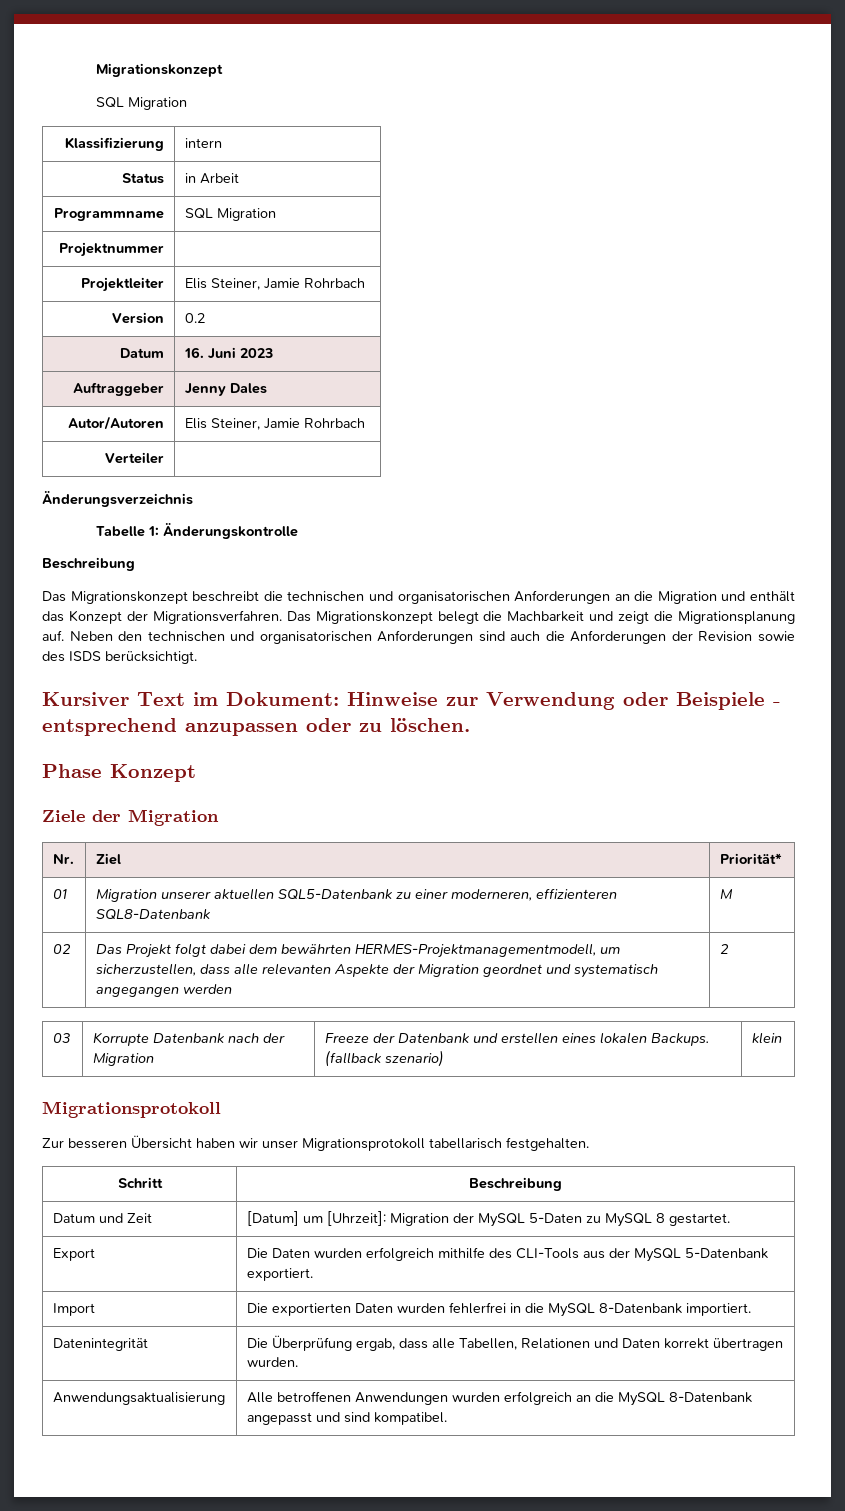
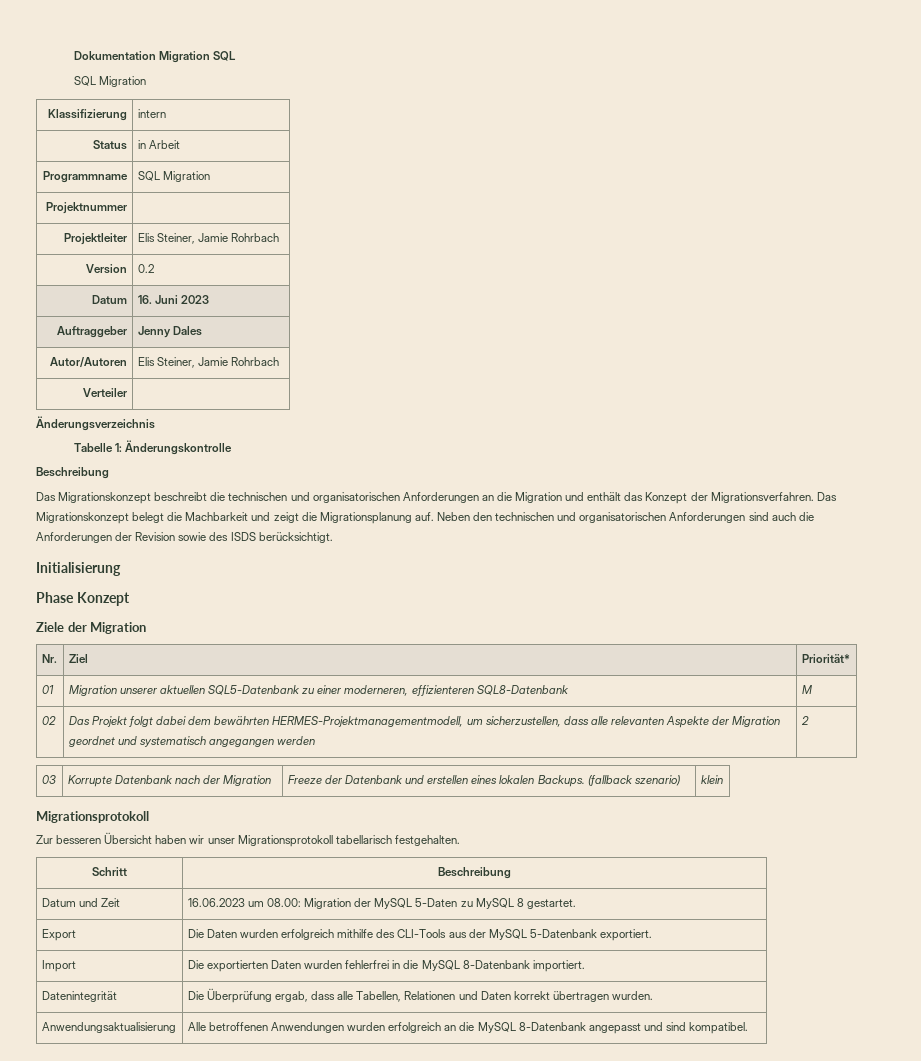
[96,63,224,77] Migrationskonzept -> [73,51,236,63] Dokumentation Migration SQL
[42,692,781,710] [42,718,470,736] Kursiver Text im Dokument: Hinweise zur Verwendung oder Beispiele - entsprechend anzupassen oder zu löschen. -> [36,562,121,576] Initialisierung
[246,1211,386,1226] [Datum] um [Uhrzeit]: -> [187,898,302,907] 16.06.2023 um 08.00:

